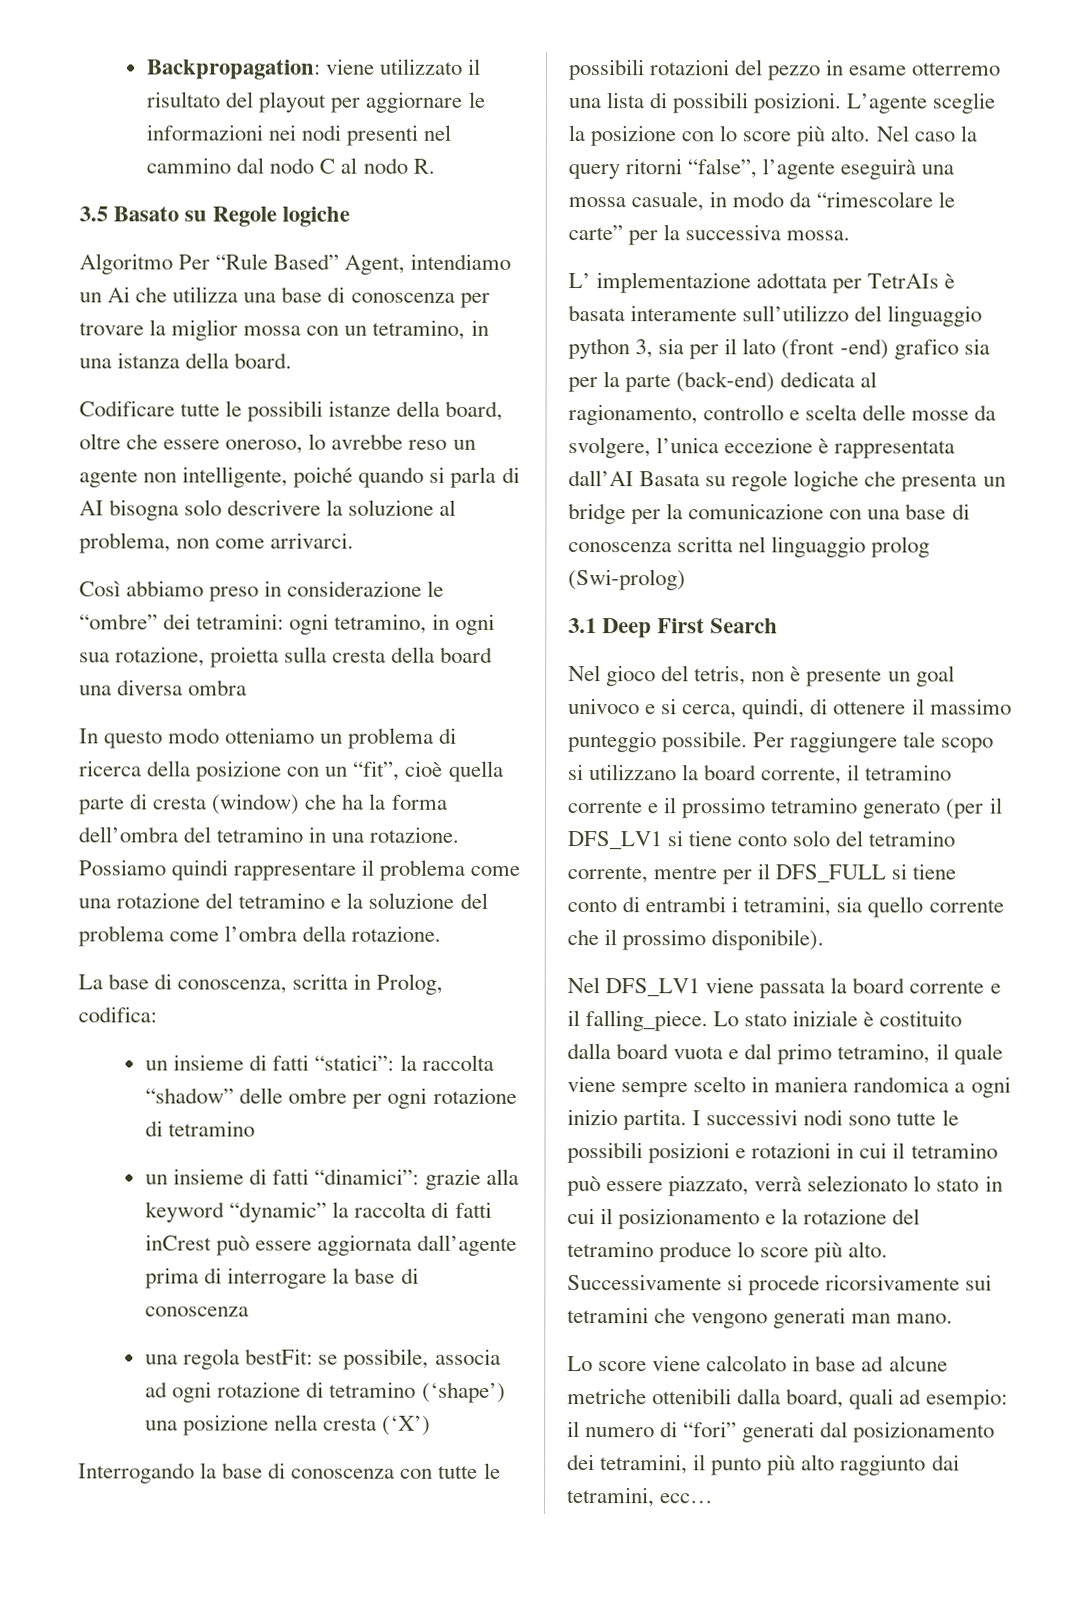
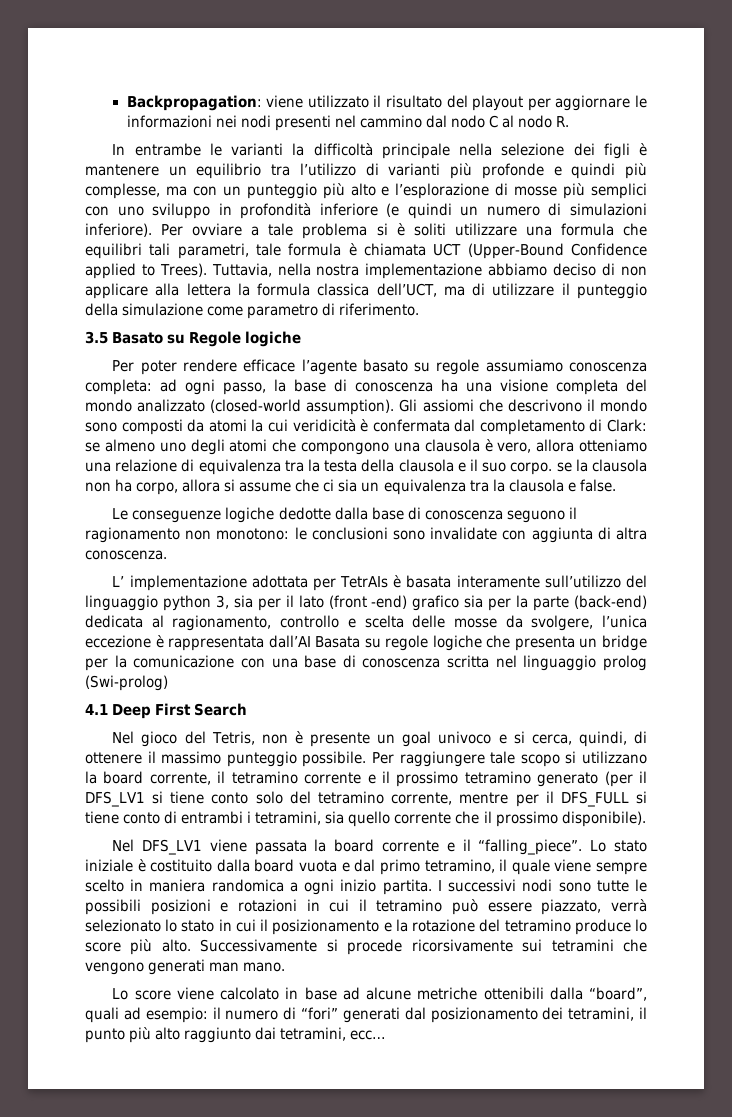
(435, 166) none -> [112,143,647,159] [85,163,648,179] [85,183,648,199] [85,203,648,219] [85,223,647,239] [85,243,647,259] [85,263,647,279] [85,283,647,299] [85,303,420,319] // In entrambe le varianti la difficoltà principale nella selezione dei figli è mantenere un equilibrio tra l’utilizzo di varianti più profonde e quindi più complesse, ma con un punteggio più alto e l’esplorazione di mosse più semplici con uno sviluppo in profondità inferiore (e quindi un numero di simulazioni inferiore). Per ovviare a tale problema si è soliti utilizzare una formula che equilibri tali parametri, tale formula è chiamata UCT (Upper-Bound Confidence applied to Trees). Tuttavia, nella nostra implementazione abbiamo deciso di non applicare alla lettera la formula classica dell’UCT, ma di utilizzare il punteggio della simulazione come parametro di riferimento.
[79,253,512,275] [79,286,490,308] [79,319,489,341] [79,352,293,369] [79,400,504,422] [79,433,476,454] [79,466,520,488] [79,499,457,521] [79,532,355,554] [79,580,445,602] [79,613,496,635] [79,646,494,668] [79,679,248,696] [79,727,458,749] [79,760,504,782] [78,793,448,815] [78,826,460,843] [78,859,521,881] [78,892,488,909] [78,925,442,947] [78,973,444,995] [78,1006,157,1023] [145,1054,494,1071] [145,1087,517,1109] [145,1120,256,1137] [145,1168,519,1190] [145,1201,492,1223] [145,1234,518,1256] [145,1267,419,1289] [145,1306,250,1317] [145,1348,501,1370] [145,1381,506,1403] [145,1414,432,1436] [78,1462,501,1484] [569,59,1002,81] [568,92,997,114] [568,125,977,147] [568,158,955,180] [568,191,956,212] [568,224,851,246] Algoritmo Per “Rule Based” Agent, intendiamo un Ai che utilizza una base di conoscenza per trovare la miglior mossa con un tetramino, in una istanza della board. // Codificare tutte le possibili istanze della board, oltre che essere oneroso, lo avrebbe reso un agente non intelligente, poiché quando si parla di AI bisogna solo descrivere la soluzione al problema, non come arrivarci. // Così abbiamo preso in considerazione le “ombre” dei tetramini: ogni tetramino, in ogni sua rotazione, proietta sulla cresta della board una diversa ombra // In questo modo otteniamo un problema di ricerca della posizione con un “fit”, cioè quella parte di cresta (window) che ha la forma dell’ombra del tetramino in una rotazione. Possiamo quindi rappresentare il problema come una rotazione del tetramino e la soluzione del problema come l’ombra della rotazione. // La base di conoscenza, scritta in Prolog, codifica: // un insieme di fatti “statici”: la raccolta “shadow” delle ombre per ogni rotazione di tetramino // un insieme di fatti “dinamici”: grazie alla keyword “dynamic” la raccolta di fatti inCrest può essere aggiornata dall’agente prima di interrogare la base di conoscenza // una regola bestFit: se possibile, associa ad ogni rotazione di tetramino (‘shape’) una posizione nella cresta (‘X’) // Interrogando la base di conoscenza con tutte le possibili rotazioni del pezzo in esame otterremo una lista di possibili posizioni. L’agente sceglie la posizione con lo score più alto. Nel caso la query ritorni “false”, l’agente eseguirà una mossa casuale, in modo da “rimescolare le carte” per la successiva mossa. -> [112,359,648,375] [85,379,647,395] [85,399,648,415] [85,419,647,435] [85,439,647,455] [85,459,647,475] [85,479,616,495] [112,507,577,523] [85,527,647,543] [85,550,167,560] Per poter rendere efficace l’agente basato su regole assumiamo conoscenza completa: ad ogni passo, la base di conoscenza ha una visione completa del mondo analizzato (closed-world assumption). Gli assiomi che descrivono il mondo sono composti da atomi la cui veridicità è confermata dal completamento di Clark: se almeno uno degli atomi che compongono una clausola è vero, allora otteniamo una relazione di equivalenza tra la testa della clausola e il suo corpo. se la clausola non ha corpo, allora si assume che ci sia un equivalenza tra la clausola e false. // Le conseguenze logiche dedotte dalla base di conoscenza seguono il ragionamento non monotono: le conclusioni sono invalidate con aggiunta di altra conoscenza.
[568,618,597,634] 3.1 -> [85,704,108,715] 4.1
[694,665,747,686] tetris, -> [211,731,255,745] Tetris,
[585,1010,709,1032] falling_piece. -> [478,839,583,855] “falling_piece”.
[786,1388,845,1409] board, -> [589,987,648,1001] “board”,

